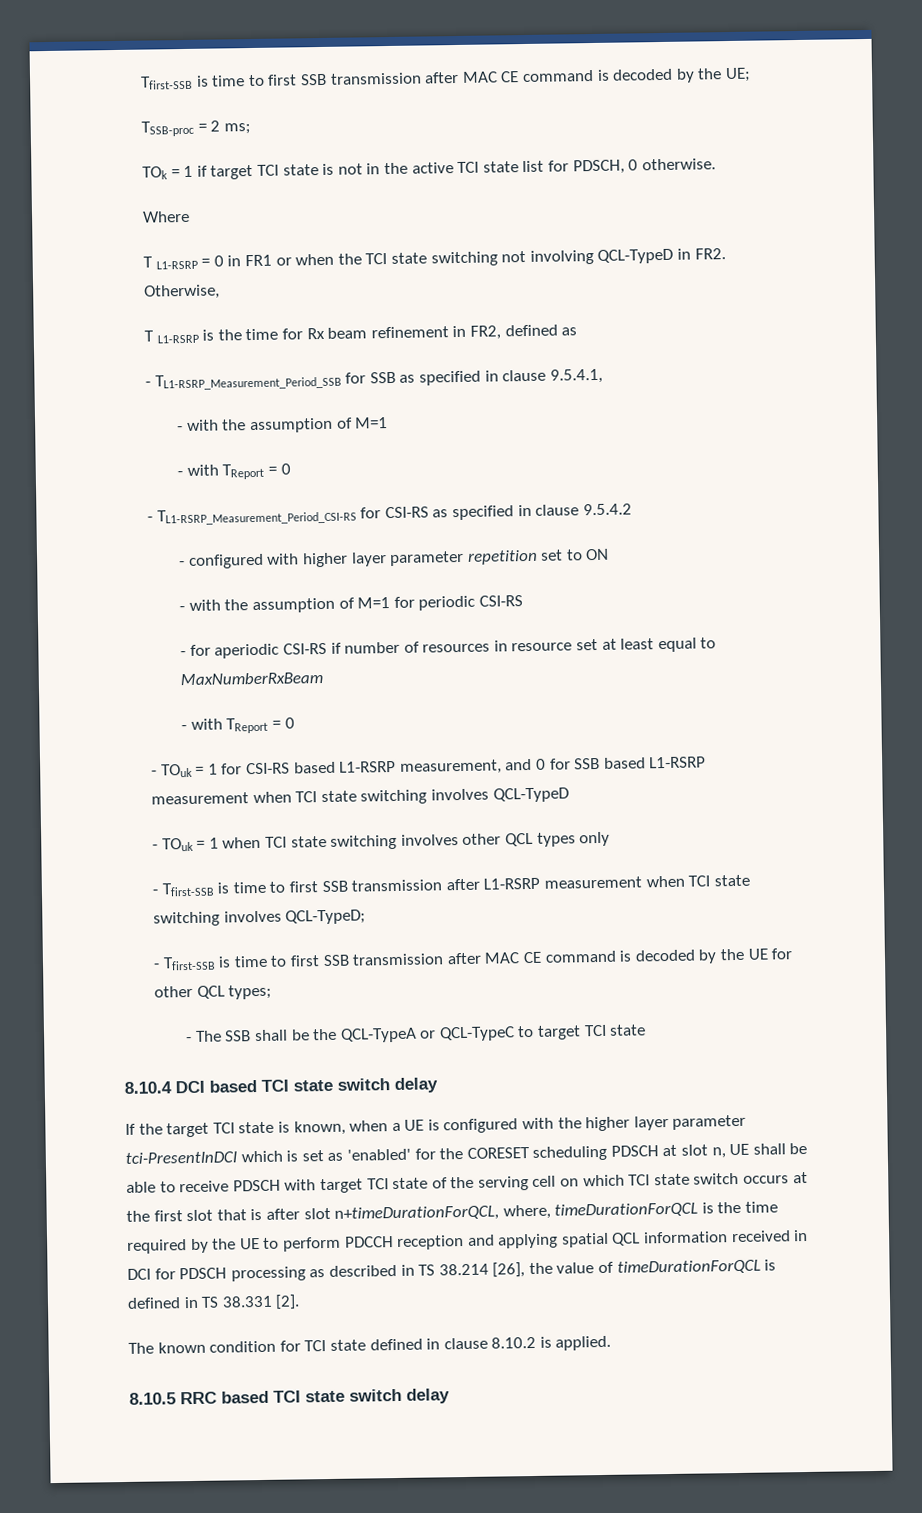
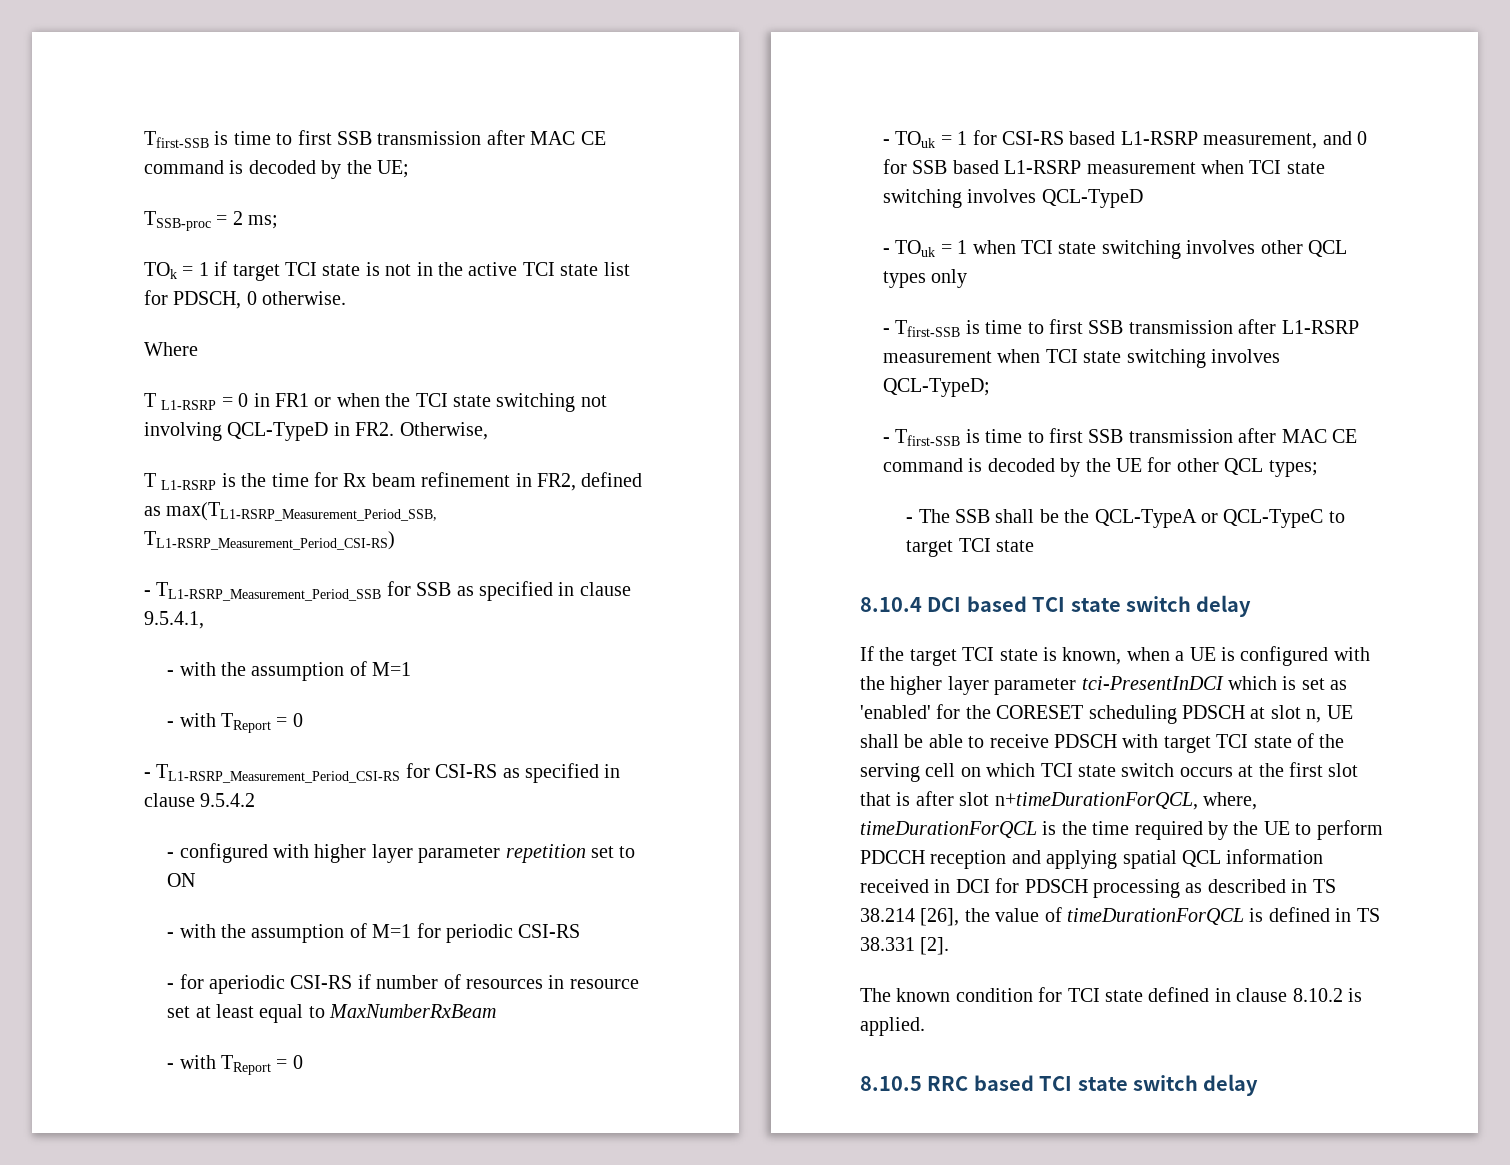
(578, 331) none -> [166,502,438,521] [144,531,396,550] max(TL1-RSRP_Measurement_Period_SSB, TL1-RSRP_Measurement_Period_CSI-RS)

